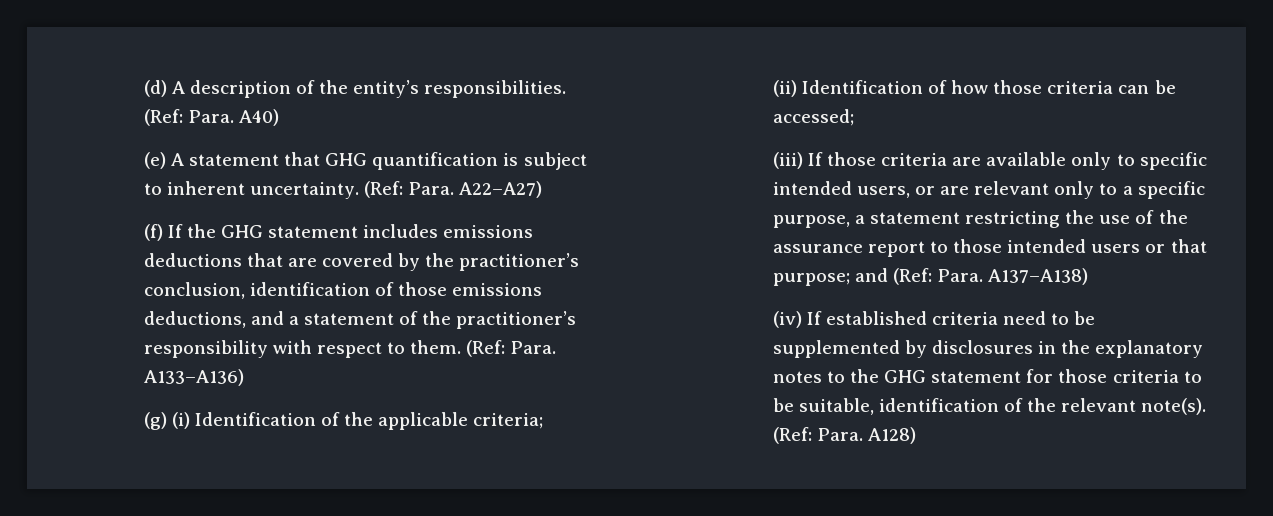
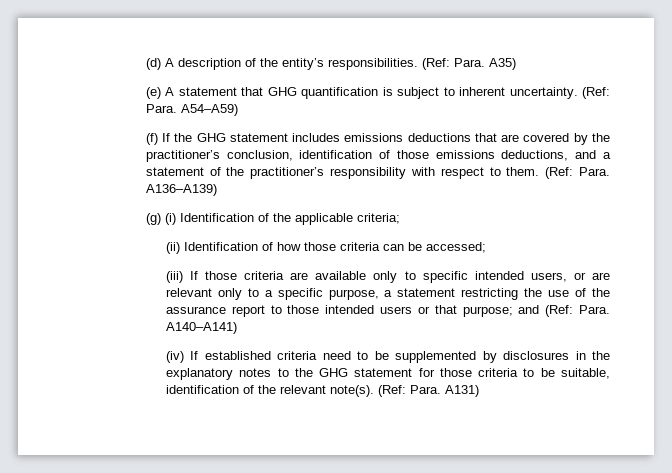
[238,109,279,126] A40) -> [488,58,516,70] A35)
[459,181,543,198] A22–A27) -> [180,104,238,116] A54–A59)
[143,369,244,386] A133–A136) -> [145,184,217,196] A136–A139)
[988,268,1089,285] A137–A138) -> [165,322,237,334] A140–A141)
[867,427,916,444] A128) -> [444,385,479,397] A131)

